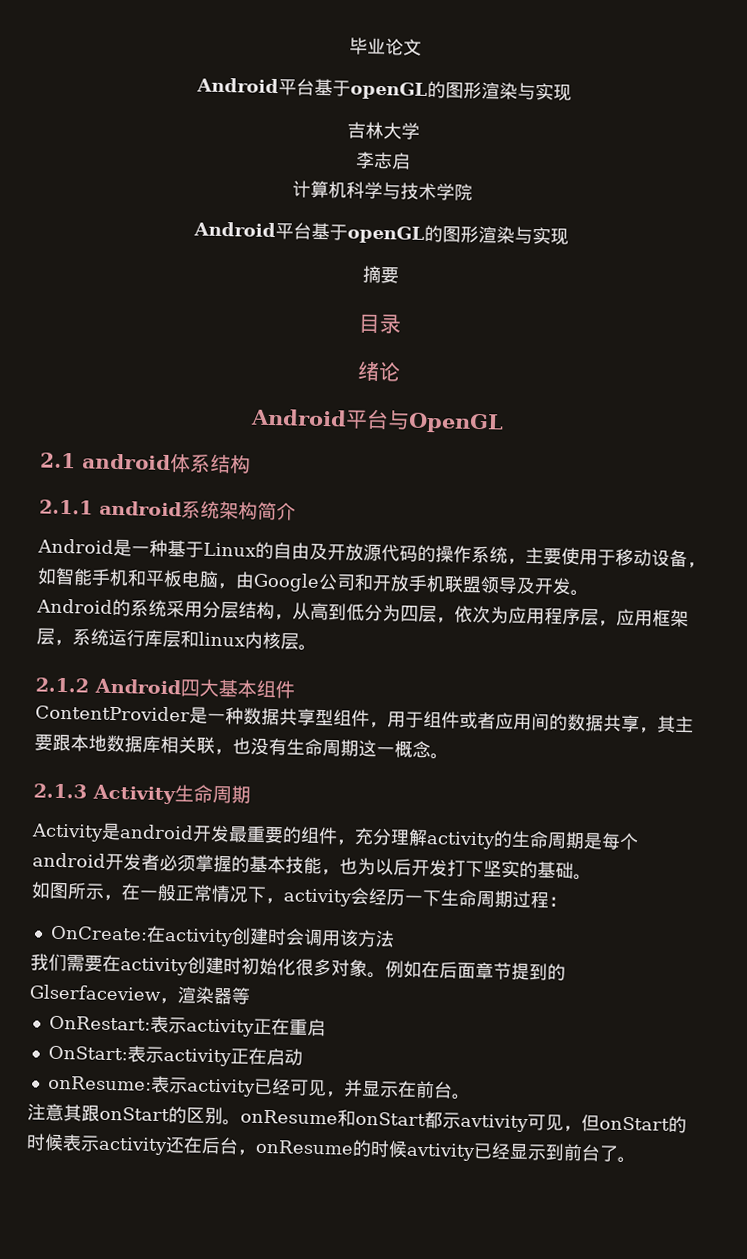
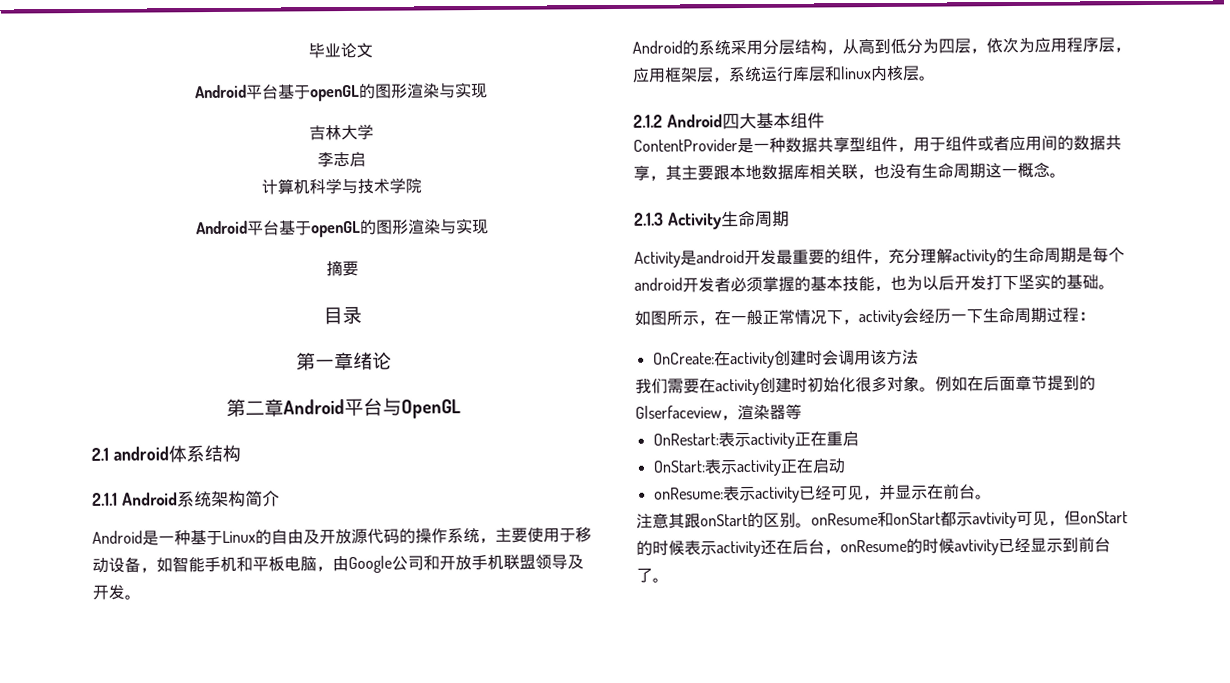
(402, 324) none -> [295,351,354,371] 第一章
(401, 372) none -> [226,398,284,417] 第二章
[99,500,182,517] android -> [121,492,178,506] Android

